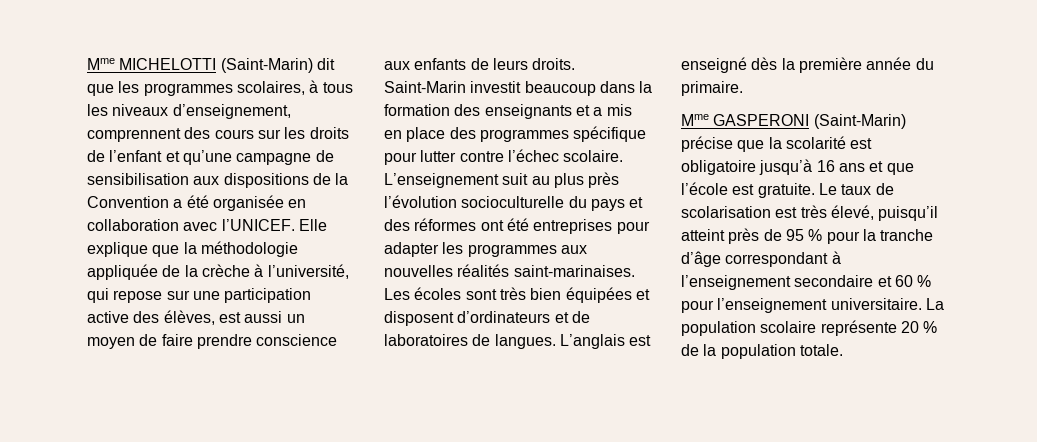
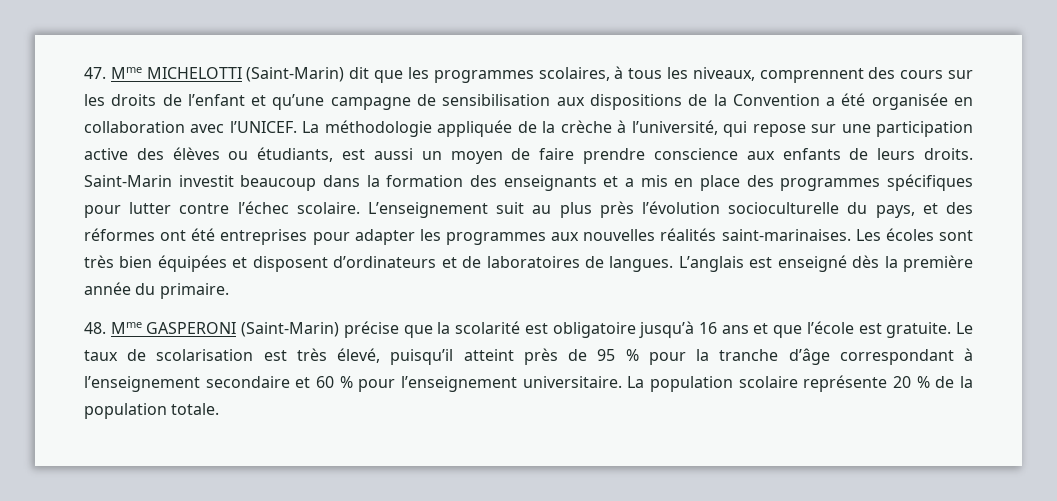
(87, 64) none -> [84,67,106,79] 47.
[112,104,291,119] niveaux d’enseignement, -> [692,67,755,81] niveaux,
[298,219,327,231] [87,242,197,257] Elle explique que la -> [302,121,320,133] La
[163,310,215,325] élèves, -> [172,147,334,162] élèves ou étudiants,
[573,126,647,142] spécifique -> [886,174,973,191] spécifiques
[590,199,625,211] pays -> [875,205,915,218] pays,
(743, 88) none -> [84,322,106,334] 48.

